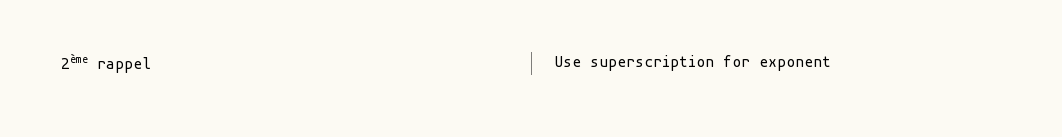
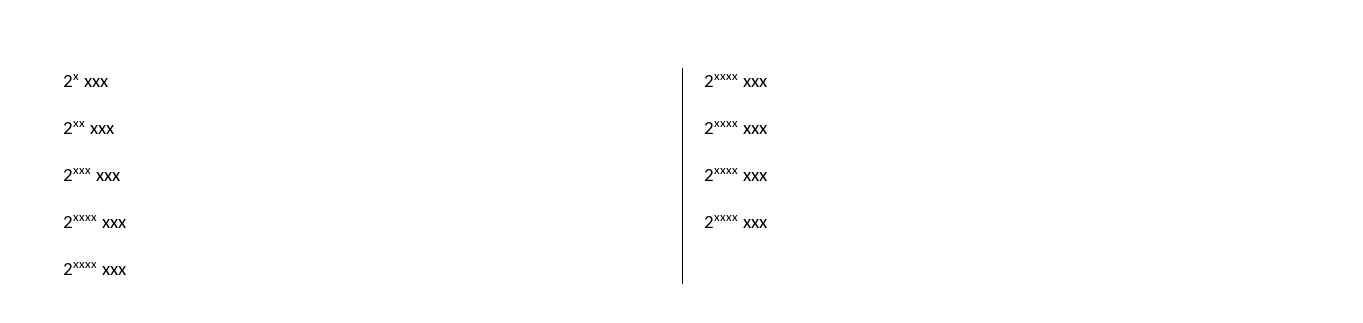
[61,53,151,73] [554,55,831,71] 2ème rappel // Use superscription for exponent -> [63,74,109,87] [63,121,115,134] [63,168,121,181] [63,215,127,228] [63,262,127,275] [704,74,768,87] [704,121,768,134] [704,168,768,181] [704,215,768,228] 2x xxx // 2xx xxx // 2xxx xxx // 2xxxx xxx // 2xxxx xxx // 2xxxx xxx // 2xxxx xxx // 2xxxx xxx // 2xxxx xxx

